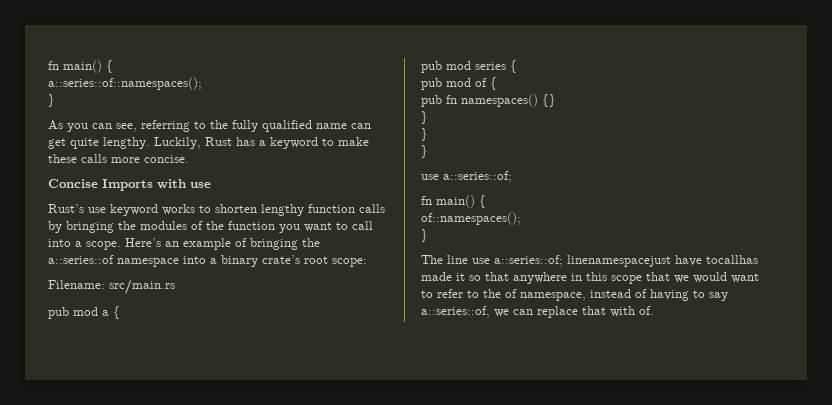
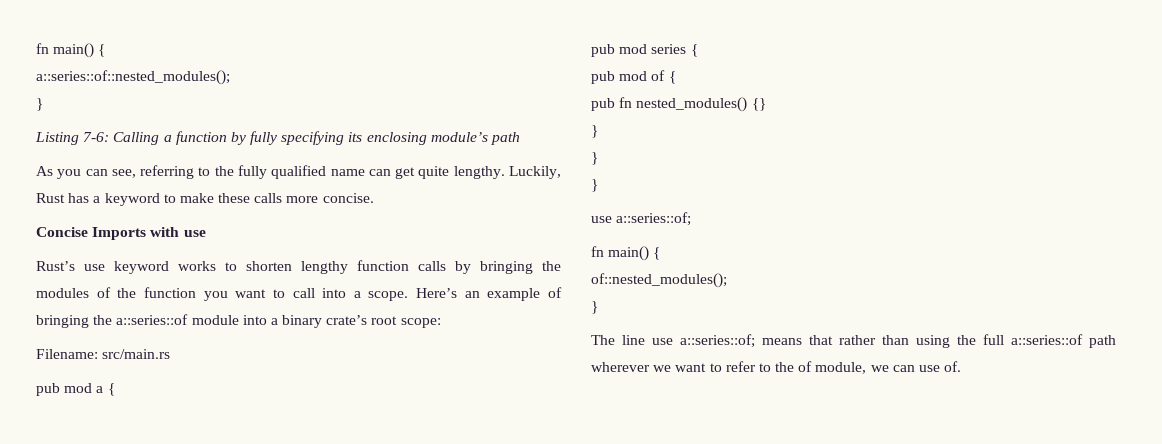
[48,60,113,73] [48,77,202,90] [48,94,55,107] fn main() { // a::series::of::namespaces(); // } -> [36,43,106,58] [36,70,230,85] [36,98,43,111] [35,131,521,145] fn main() { // a::series::of::nested_modules(); // } // Listing 7-6: Calling a function by fully specifying its enclosing module’s path
[117,258,179,267] namespace -> [191,315,239,325] module
[461,94,538,107] namespaces() -> [636,97,748,112] nested_modules()
[421,212,521,225] of::namespaces(); -> [591,273,727,288] of::nested_modules();
[567,255,758,267] [421,272,727,284] linenamespacejust have tocallhas made it so that anywhere in this scope that we would -> [762,334,1116,348] [591,362,672,372] means that rather than using the full a::series::of path wherever we
[520,289,728,301] [421,306,635,318] namespace, instead of having to say a::series::of, we can replace that with -> [815,362,941,374] module, we can use

